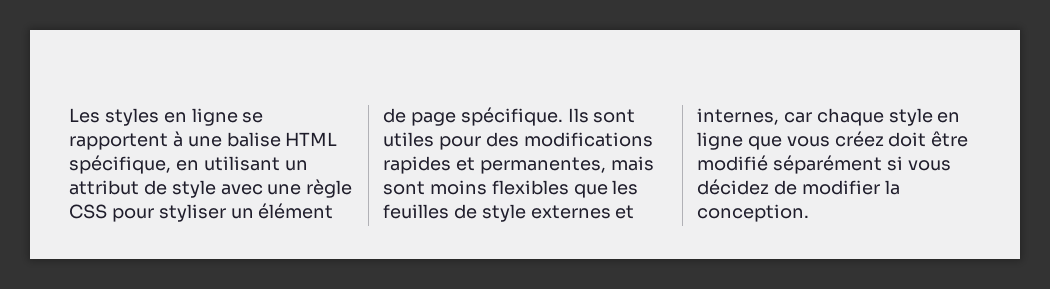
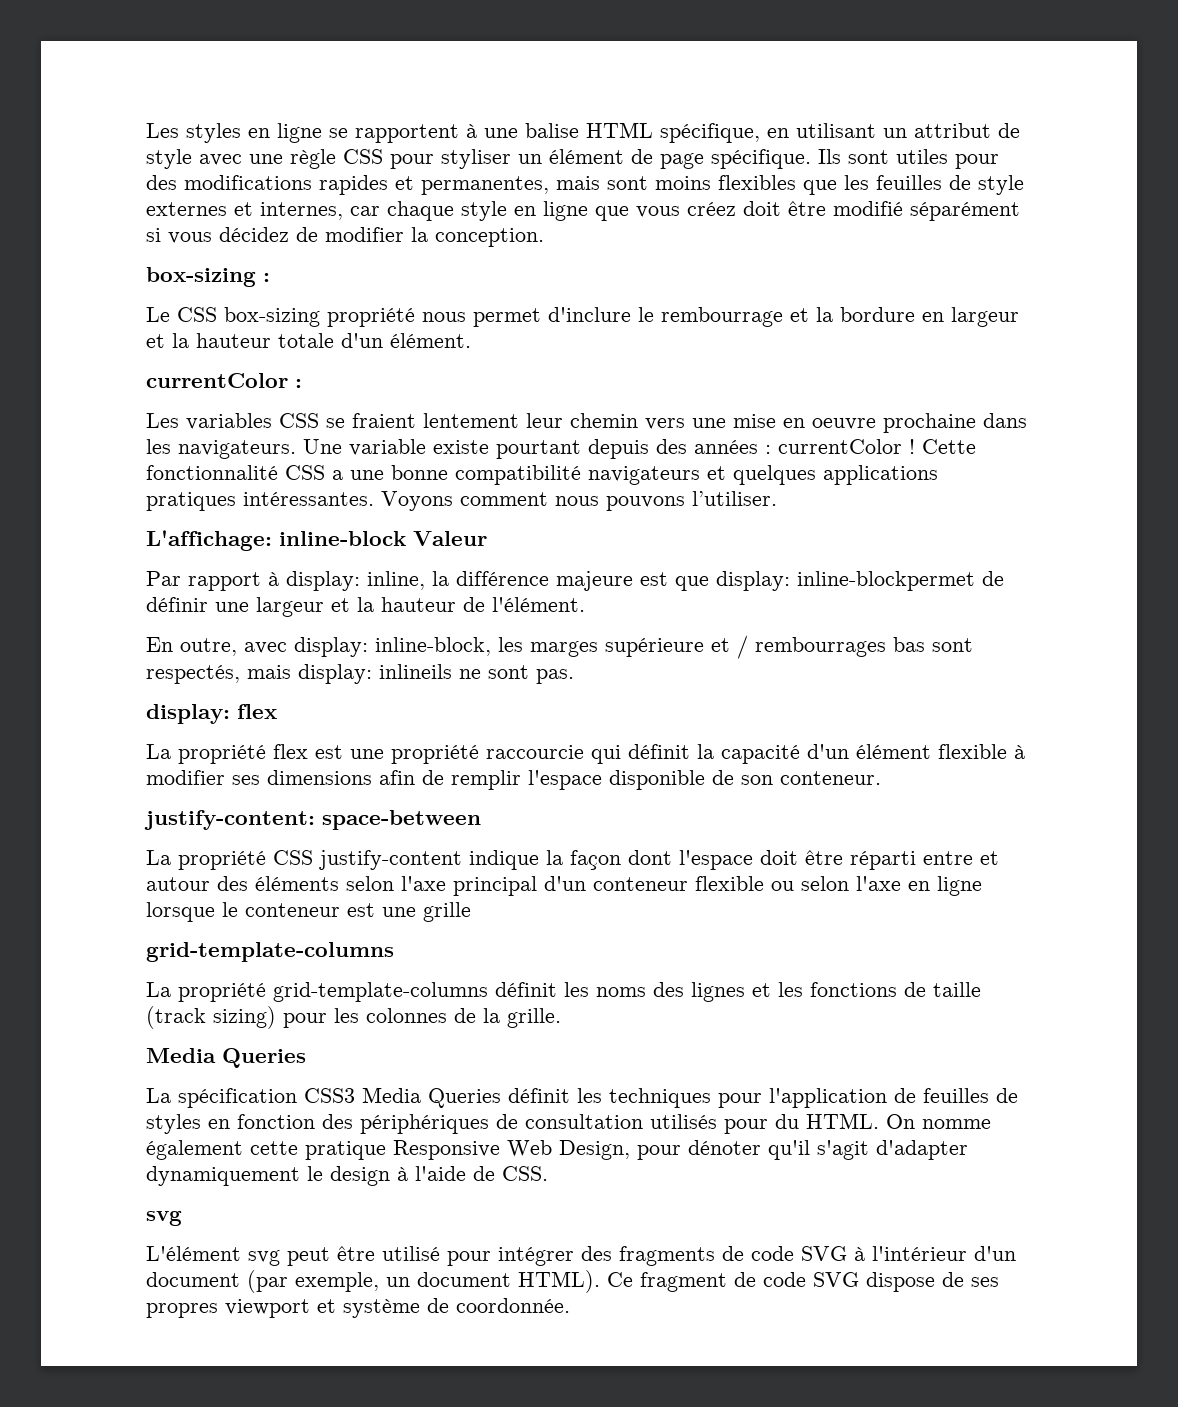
(809, 213) none -> [146,267,270,287] [146,307,1019,327] [146,333,471,348] [146,373,302,388] [146,413,1027,433] [146,439,976,459] [146,465,938,485] [146,491,777,511] [146,530,487,551] [146,571,1004,591] [146,597,585,617] [146,635,973,659] [146,664,574,684] [146,704,277,724] [146,744,1025,764] [146,770,881,790] [144,810,481,830] [146,850,999,870] [146,876,982,896] [146,902,471,922] [146,942,394,962] [146,982,981,1002] [146,1006,561,1029] [146,1048,306,1068] [146,1087,1018,1108] [146,1113,991,1134] [146,1140,968,1160] [146,1166,548,1186] [146,1210,182,1226] [146,1246,1016,1266] [146,1270,999,1293] [146,1298,570,1318] // box-sizing : // Le CSS box-sizing propriété nous permet d'inclure le rembourrage et la bordure en largeur et la hauteur totale d'un élément. // currentColor : // Les variables CSS se fraient lentement leur chemin vers une mise en oeuvre prochaine dans les navigateurs. Une variable existe pourtant depuis des années : currentColor ! Cette fonctionnalité CSS a une bonne compatibilité navigateurs et quelques applications pratiques intéressantes. Voyons comment nous pouvons l’utiliser. // L'affichage: inline-block Valeur // Par rapport à display: inline, la différence majeure est que display: inline-blockpermet de définir une largeur et la hauteur de l'élément. // En outre, avec display: inline-block, les marges supérieure et / rembourrages bas sont respectés, mais display: inlineils ne sont pas. // display: flex // La propriété flex est une propriété raccourcie qui définit la capacité d'un élément flexible à modifier ses dimensions afin de remplir l'espace disponible de son conteneur. // justify-content: space-between // La propriété CSS justify-content indique la façon dont l'espace doit être réparti entre et autour des éléments selon l'axe principal d'un conteneur flexible ou selon l'axe en ligne lorsque le conteneur est une grille // grid-template-columns // La propriété grid-template-columns définit les noms des lignes et les fonctions de taille (track sizing) pour les colonnes de la grille. // Media Queries // La spécification CSS3 Media Queries définit les techniques pour l'application de feuilles de styles en fonction des périphériques de consultation utilisés pour du HTML. On nomme également cette pratique Responsive Web Design, pour dénoter qu'il s'agit d'adapter dynamiquement le design à l'aide de CSS. // svg // L'élément svg peut être utilisé pour intégrer des fragments de code SVG à l'intérieur d'un document (par exemple, un document HTML). Ce fragment de code SVG dispose de ses propres viewport et système de coordonnée.

